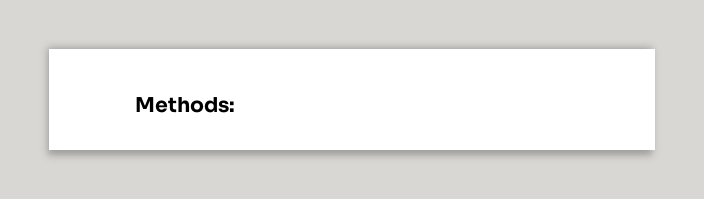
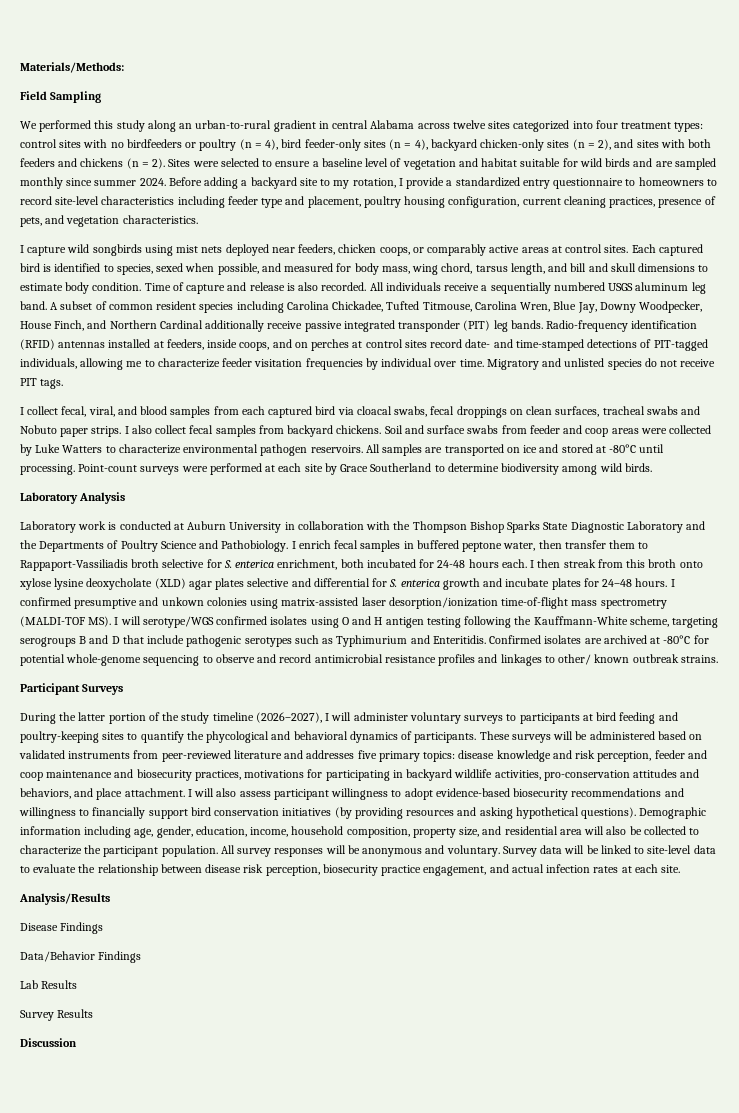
[135,97,235,113] Methods: -> [20,62,124,73] [20,91,102,103] [20,120,704,132] [20,139,712,151] [20,158,716,170] [20,177,717,189] [20,196,716,208] [20,215,198,227] [20,244,703,256] [20,263,709,275] [20,282,706,294] [20,301,703,313] [20,320,698,332] [20,339,708,351] [20,358,716,370] [20,378,64,389] [20,406,701,418] [20,425,712,437] [20,444,665,456] [20,463,652,475] [20,492,126,504] [20,521,706,533] [20,540,649,552] [20,559,703,571] [19,578,675,590] [20,597,667,609] [20,616,719,628] [20,635,709,647] [20,654,718,666] [20,683,124,695] [20,712,678,724] [20,731,703,743] [19,750,707,762] [20,769,700,781] [20,788,684,800] [19,807,707,819] [20,826,700,838] [20,845,716,857] [20,864,681,876] [19,893,110,905] [20,922,104,934] [20,951,142,963] [20,980,78,989] [20,1009,94,1021] [20,1038,77,1047] Materials/Methods: // Field Sampling // We performed this study along an urban-to-rural gradient in central Alabama across twelve sites categorized into four treatment types: control sites with no birdfeeders or poultry (n = 4), bird feeder-only sites (n = 4), backyard chicken-only sites (n = 2), and sites with both feeders and chickens (n = 2). Sites were selected to ensure a baseline level of vegetation and habitat suitable for wild birds and are sampled monthly since summer 2024. Before adding a backyard site to my rotation, I provide a standardized entry questionnaire to homeowners to record site-level characteristics including feeder type and placement, poultry housing configuration, current cleaning practices, presence of pets, and vegetation characteristics. // I capture wild songbirds using mist nets deployed near feeders, chicken coops, or comparably active areas at control sites. Each captured bird is identified to species, sexed when possible, and measured for body mass, wing chord, tarsus length, and bill and skull dimensions to estimate body condition. Time of capture and release is also recorded. All individuals receive a sequentially numbered USGS aluminum leg band. A subset of common resident species including Carolina Chickadee, Tufted Titmouse, Carolina Wren, Blue Jay, Downy Woodpecker, House Finch, and Northern Cardinal additionally receive passive integrated transponder (PIT) leg bands. Radio-frequency identification (RFID) antennas installed at feeders, inside coops, and on perches at control sites record date- and time-stamped detections of PIT-tagged individuals, allowing me to characterize feeder visitation frequencies by individual over time. Migratory and unlisted species do not receive PIT tags. // I collect fecal, viral, and blood samples from each captured bird via cloacal swabs, fecal droppings on clean surfaces, tracheal swabs and Nobuto paper strips. I also collect fecal samples from backyard chickens. Soil and surface swabs from feeder and coop areas were collected by Luke Watters to characterize environmental pathogen reservoirs. All samples are transported on ice and stored at -80°C until processing. Point-count surveys were performed at each site by Grace Southerland to determine biodiversity among wild birds. // Laboratory Analysis // Laboratory work is conducted at Auburn University in collaboration with the Thompson Bishop Sparks State Diagnostic Laboratory and the Departments of Poultry Science and Pathobiology. I enrich fecal samples in buffered peptone water, then transfer them to Rappaport-Vassiliadis broth selective for S. enterica enrichment, both incubated for 24-48 hours each. I then streak from this broth onto xylose lysine deoxycholate (XLD) agar plates selective and differential for S. enterica growth and incubate plates for 24–48 hours. I confirmed presumptive and unkown colonies using matrix-assisted laser desorption/ionization time-of-flight mass spectrometry (MALDI-TOF MS). I will serotype/WGS confirmed isolates using O and H antigen testing following the Kauffmann-White scheme, targeting serogroups B and D that include pathogenic serotypes such as Typhimurium and Enteritidis. Confirmed isolates are archived at -80°C for potential whole-genome sequencing to observe and record antimicrobial resistance profiles and linkages to other/ known outbreak strains. // Participant Surveys // During the latter portion of the study timeline (2026–2027), I will administer voluntary surveys to participants at bird feeding and poultry-keeping sites to quantify the phycological and behavioral dynamics of participants. These surveys will be administered based on validated instruments from peer-reviewed literature and addresses five primary topics: disease knowledge and risk perception, feeder and coop maintenance and biosecurity practices, motivations for participating in backyard wildlife activities, pro-conservation attitudes and behaviors, and place attachment. I will also assess participant willingness to adopt evidence-based biosecurity recommendations and willingness to financially support bird conservation initiatives (by providing resources and asking hypothetical questions). Demographic information including age, gender, education, income, household composition, property size, and residential area will also be collected to characterize the participant population. All survey responses will be anonymous and voluntary. Survey data will be linked to site-level data to evaluate the relationship between disease risk perception, biosecurity practice engagement, and actual infection rates at each site. // Analysis/Results // Disease Findings // Data/Behavior Findings // Lab Results // Survey Results // Discussion

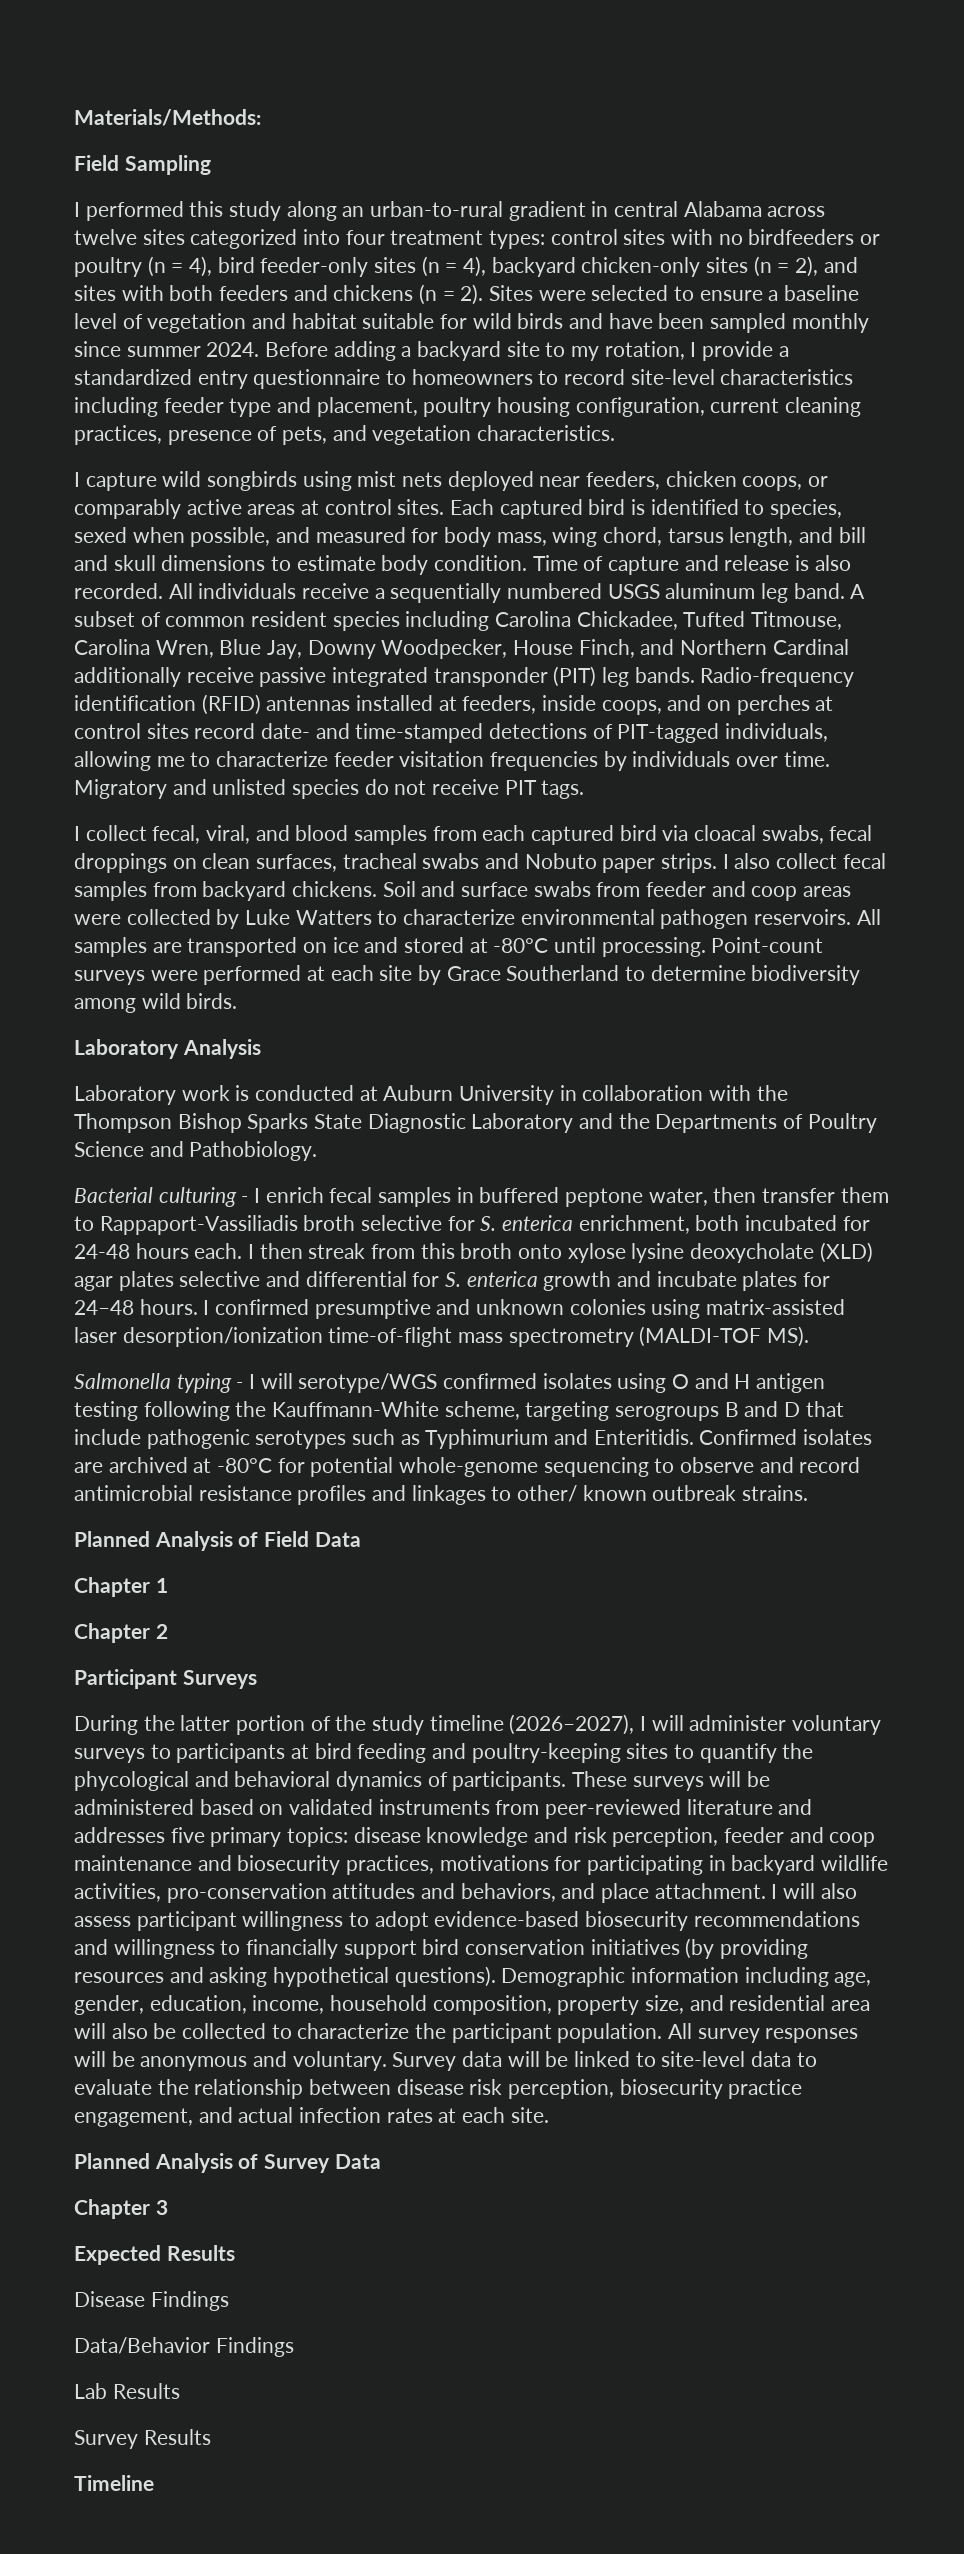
[20,121,37,129] We -> [74,202,80,217] I
[655,161,673,167] are -> [608,313,705,329] have been
[381,358,433,367] individual -> [632,751,731,767] individuals
(289, 546) none -> [74,1187,249,1207] // Bacterial culturing -
[161,597,204,606] unkown -> [476,1299,565,1315] unknown
(112, 621) none -> [74,1373,244,1393] // Salmonella typing -
(718, 659) none -> [74,1531,361,1551] [74,1577,168,1597] [74,1623,168,1643] // Planned Analysis of Field Data // Chapter 1 // Chapter 2
[19,893,110,905] Analysis/Results -> [74,2153,381,2173] [74,2199,168,2219] [74,2245,235,2265] Planned Analysis of Survey Data // Chapter 3 // Expected Results
[20,1038,77,1047] Discussion -> [74,2475,154,2491] Timeline

